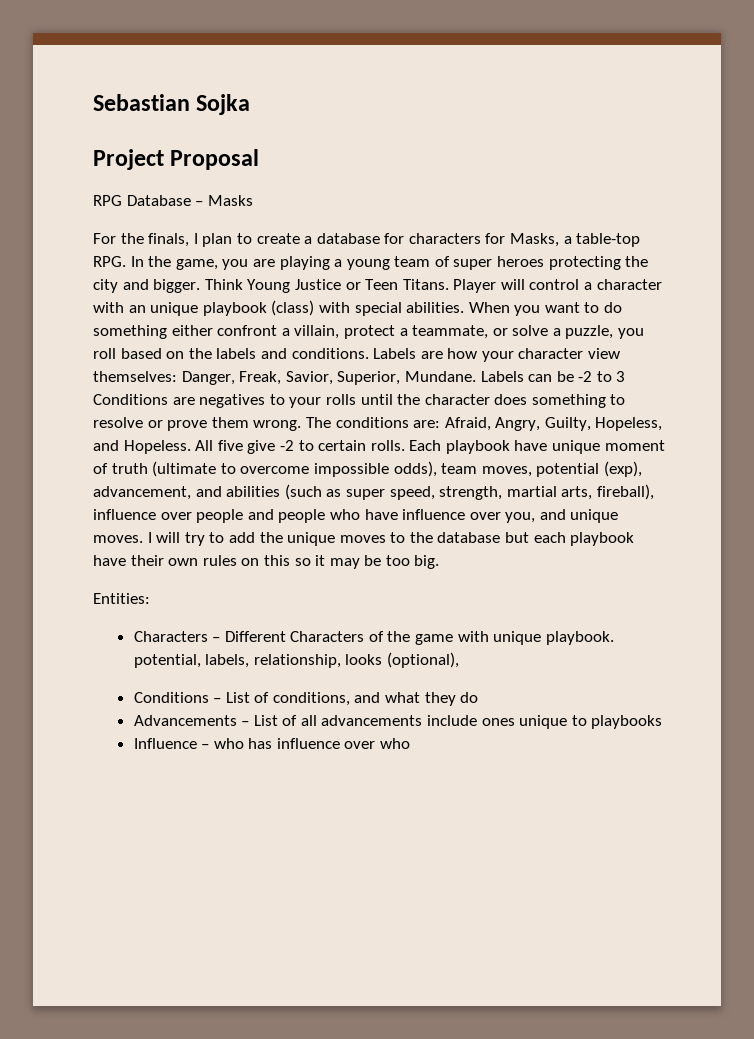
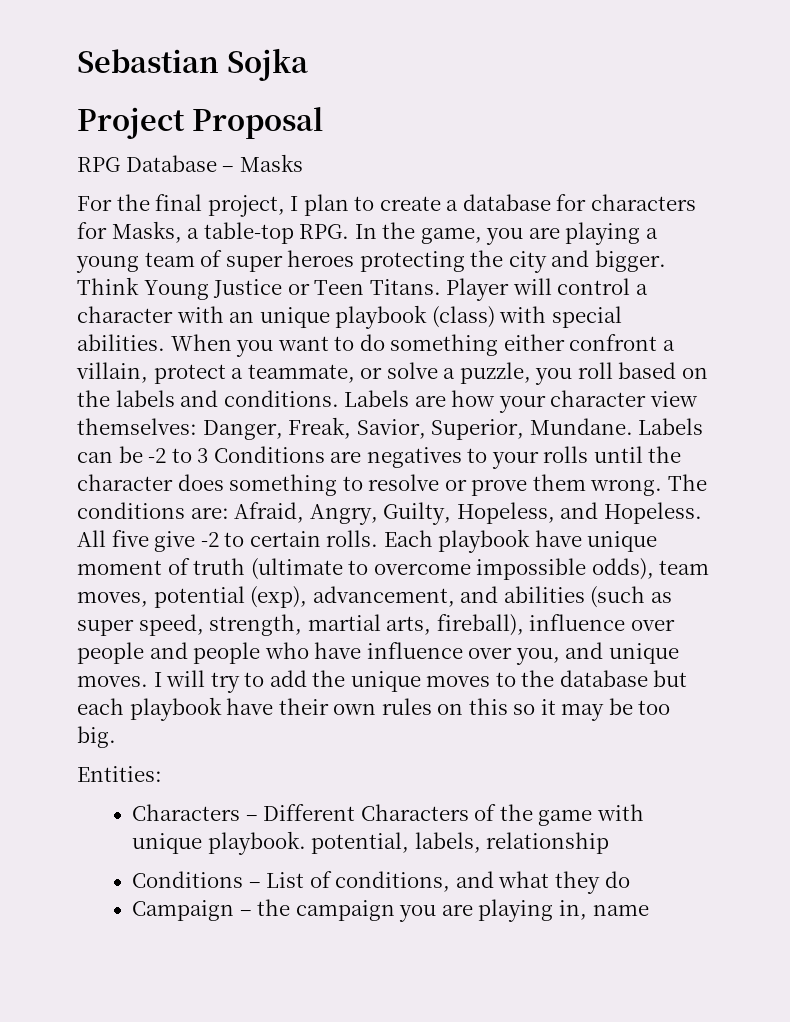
[148,233,190,247] finals, -> [155,194,285,217] final project,
[253,652,459,668] relationship, looks (optional), -> [486,832,610,854] relationship
[133,715,663,729] [133,738,411,749] Advancements – List of all advancements include ones unique to playbooks // Influence – who has influence over who -> [132,899,649,922] Campaign – the campaign you are playing in, name

